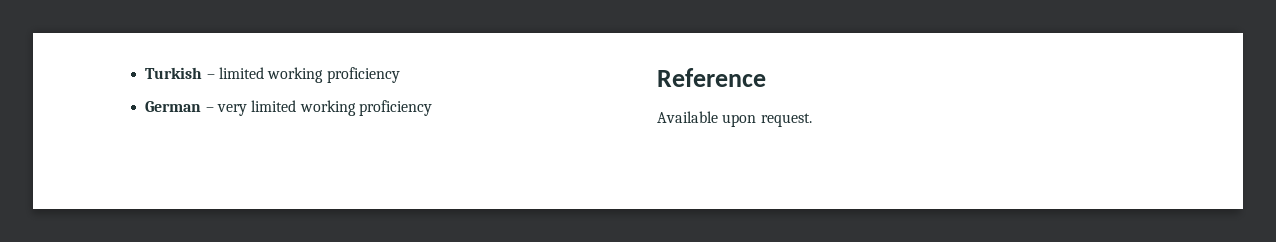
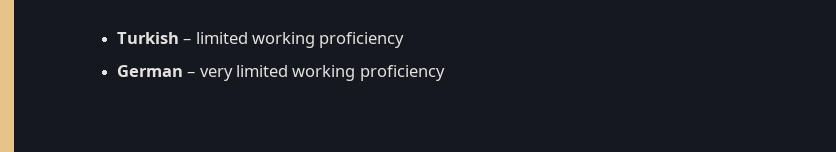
[657,68,766,87] [657,111,812,127] // Reference // Available upon request. -> (445, 73) none

